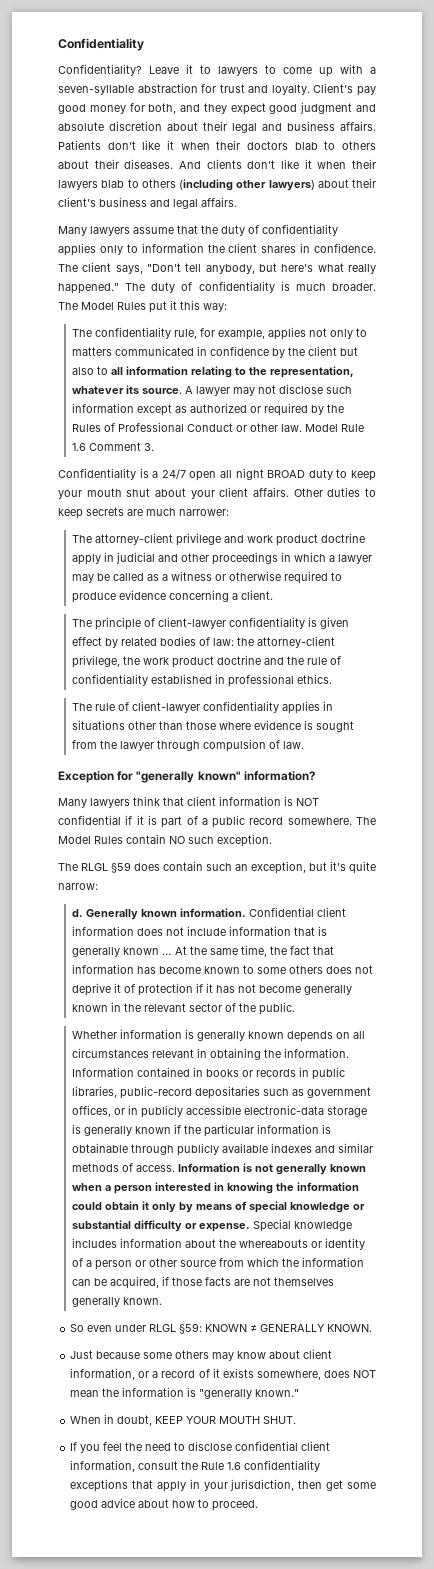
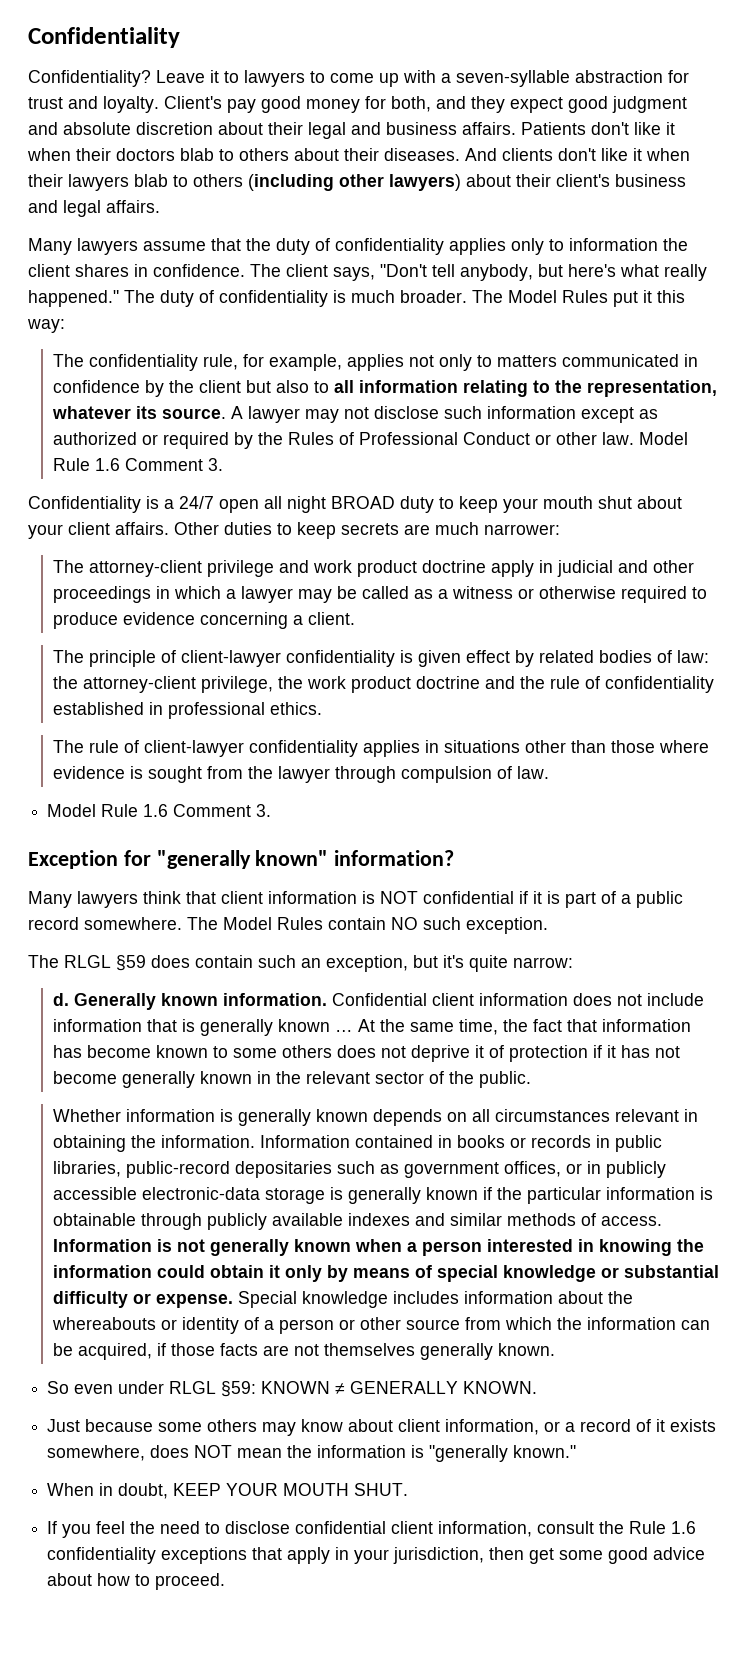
(305, 745) none -> [47,804,272,817] // Model Rule 1.6 Comment 3.

